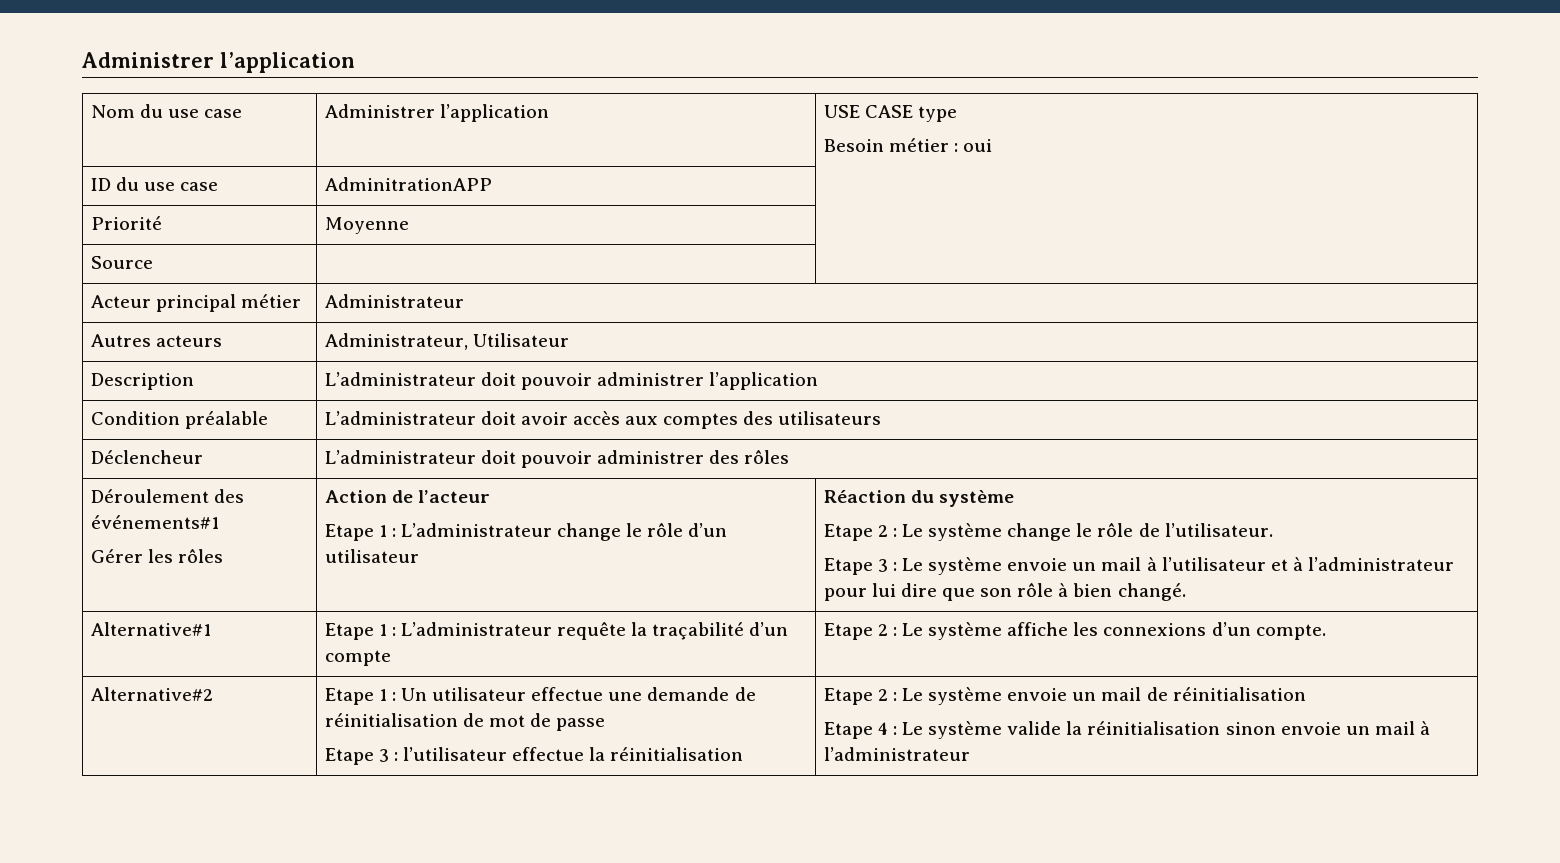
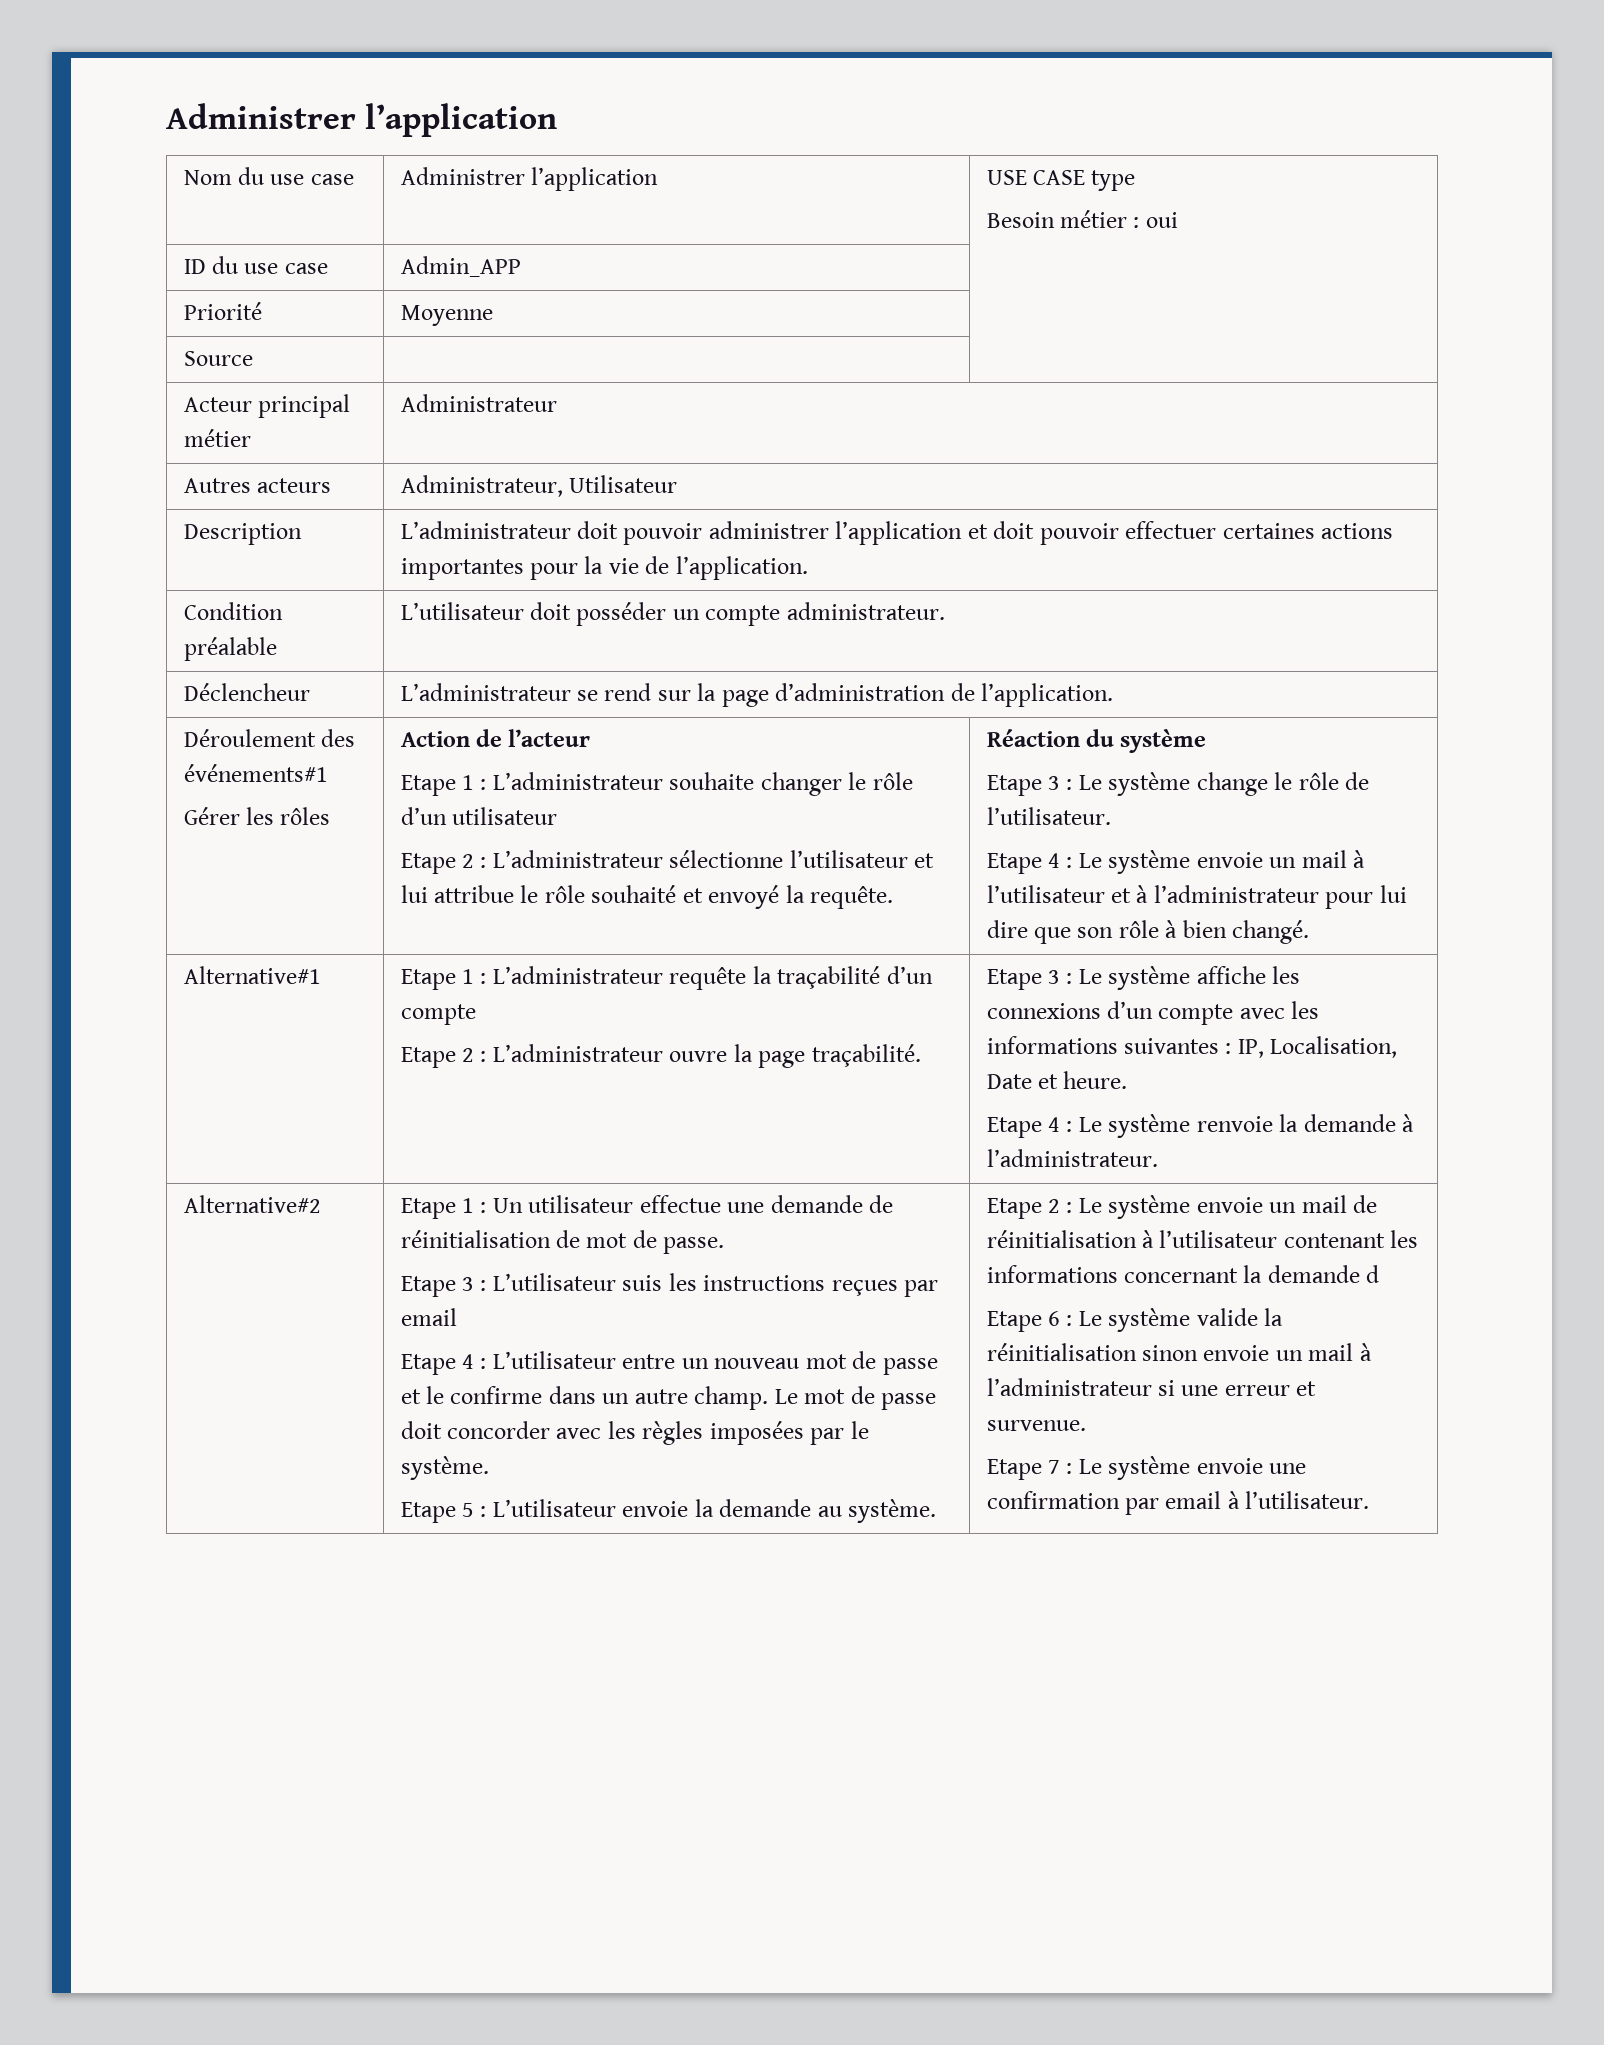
[324,177,492,191] AdminitrationAPP -> [400,256,521,277] Admin_APP
[90,411,268,429] [324,411,882,429] [90,450,203,464] [324,450,790,468] // Condition préalable | L’administrateur doit avoir accès aux comptes des utilisateurs // Déclencheur | L’administrateur doit pouvoir administrer des rôles -> [967,521,1394,545] [400,556,808,580] [183,602,283,620] [183,637,277,661] [400,602,945,626] [183,683,310,701] [400,683,1114,707] et doit pouvoir effectuer certaines actions importantes pour la vie de l’application. // Condition préalable | L’utilisateur doit posséder un compte administrateur. // Déclencheur | L’administrateur se rend sur la page d’administration de l’application.
[557,523,622,541] change -> [669,772,842,796] souhaite changer
(419, 556) none -> [400,850,935,874] [400,885,894,909] // Etape 2 : L’administrateur sélectionne l’utilisateur et lui attribue le rôle souhaité et envoyé la requête.
[877,525,888,537] 2 -> [1047,776,1060,790] 3
[877,559,888,572] 3 -> [1047,853,1060,868] 4
[823,623,888,640] | Etape 2 -> [400,1044,921,1068] [986,969,1060,990] // Etape 2 : L’administrateur ouvre la page traçabilité. | Etape 3
[1255,624,1326,640] compte. -> [1158,1001,1320,1025] [986,1036,1398,1058] [986,1071,1128,1089] [986,1114,1415,1138] [986,1149,1158,1167] compte avec les informations suivantes : IP, Localisation, Date et heure. // Etape 4 : Le système renvoie la demande à l’administrateur.
[556,718,606,731] [324,747,744,765] passe // Etape 3 : l’utilisateur effectue la réinitialisation -> [663,1237,725,1254] [400,1273,939,1297] [400,1308,457,1326] [400,1351,938,1375] [400,1386,937,1410] [400,1421,869,1445] [400,1456,489,1480] [400,1499,937,1523] passe. // Etape 3 : L’utilisateur suis les instructions reçues par email // Etape 4 : L’utilisateur entre un nouveau mot de passe et le confirme dans un autre champ. Le mot de passe doit concorder avec les règles imposées par le système. // Etape 5 : L’utilisateur envoie la demande au système.
[823,722,888,739] // Etape 4 -> [1141,1230,1419,1248] [986,1265,1380,1283] [986,1311,1060,1332] à l’utilisateur contenant les informations concernant la demande d // Etape 6
(970, 754) none -> [1157,1380,1317,1396] [986,1420,1086,1431] [986,1456,1307,1480] [986,1491,1370,1515] si une erreur et survenue. // Etape 7 : Le système envoie une confirmation par email à l’utilisateur.

